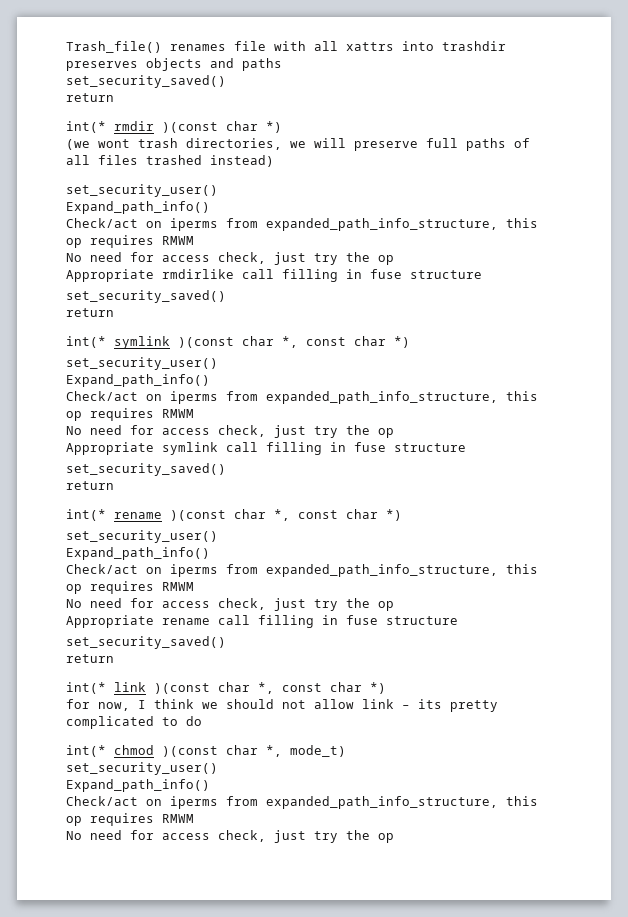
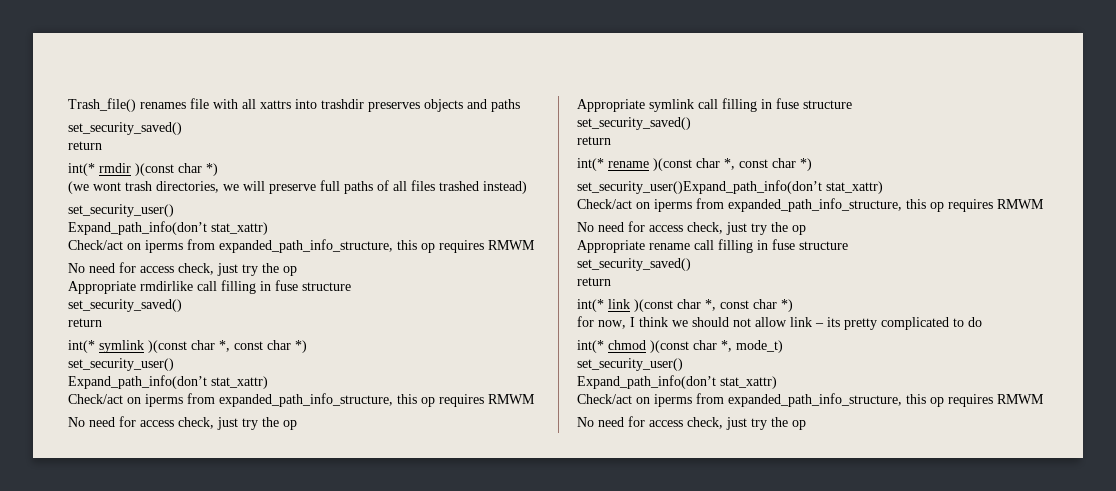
[66,201,210,214] Expand_path_info() -> [68,221,268,235] Expand_path_info(don’t stat_xattr)
[66,374,210,387] Expand_path_info() -> [68,375,268,389] Expand_path_info(don’t stat_xattr)
[66,530,218,543] [66,547,210,560] set_security_user() // Expand_path_info() -> [577,180,883,194] set_security_user()Expand_path_info(don’t stat_xattr)
[66,779,210,792] Expand_path_info() -> [577,375,777,389] Expand_path_info(don’t stat_xattr)

